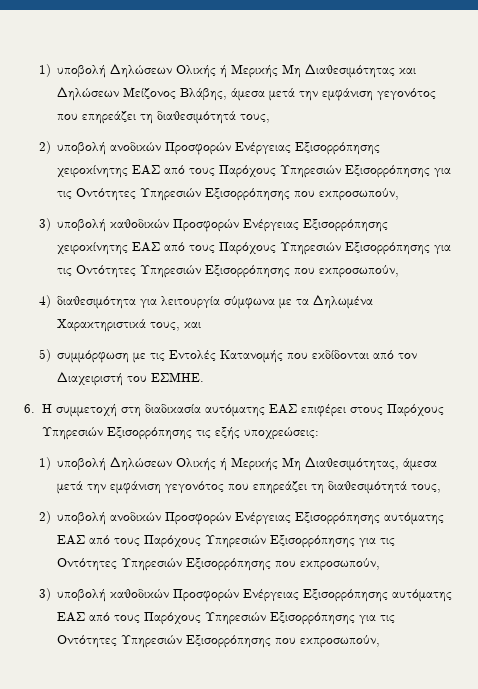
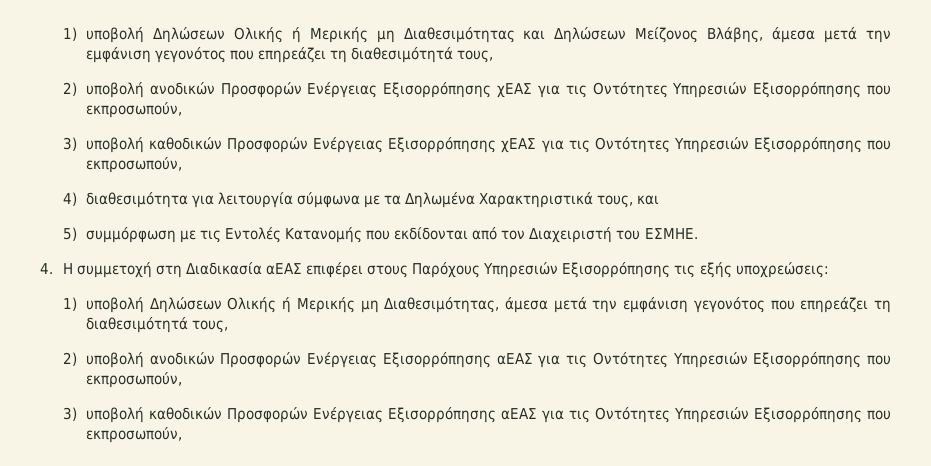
[38,63,302,78] 1) υποβολή Δηλώσεων Ολικής ή Μερικής Μη -> [62,27,395,43] 1) υποβολή Δηλώσεων Ολικής ή Μερικής μη
[57,165,431,178] χειροκίνητης ΕΑΣ από τους Παρόχους Υπηρεσιών Εξισορρόπησης -> [497,83,533,98] χΕΑΣ
[57,242,431,255] χειροκίνητης ΕΑΣ από τους Παρόχους Υπηρεσιών Εξισορρόπησης -> [501,138,537,153] χΕΑΣ
[24,404,35,413] 6. -> [40,263,53,274] 4.
[144,404,297,417] διαδικασία αυτόματης ΕΑΣ -> [186,262,303,275] Διαδικασία αΕΑΣ
[282,457,302,471] Μη -> [360,300,379,313] μη
[384,512,445,525] [57,535,356,548] αυτόματης ΕΑΣ από τους Παρόχους Υπηρεσιών Εξισορρόπησης -> [496,353,533,365] αΕΑΣ
[392,589,453,602] [57,612,356,625] αυτόματης ΕΑΣ από τους Παρόχους Υπηρεσιών Εξισορρόπησης -> [500,408,537,420] αΕΑΣ

